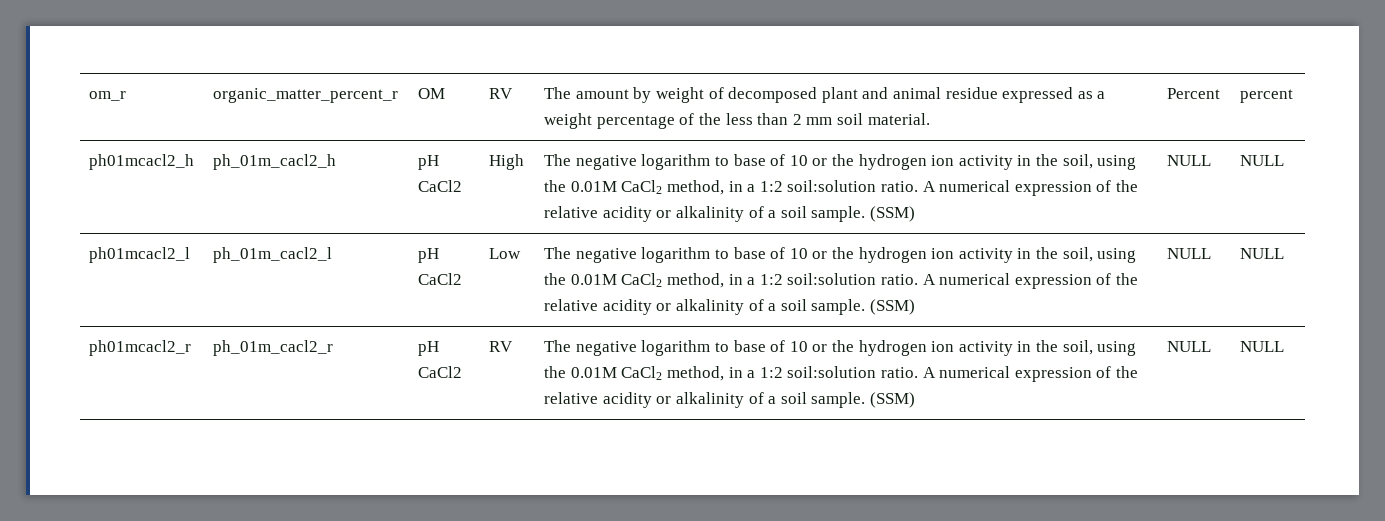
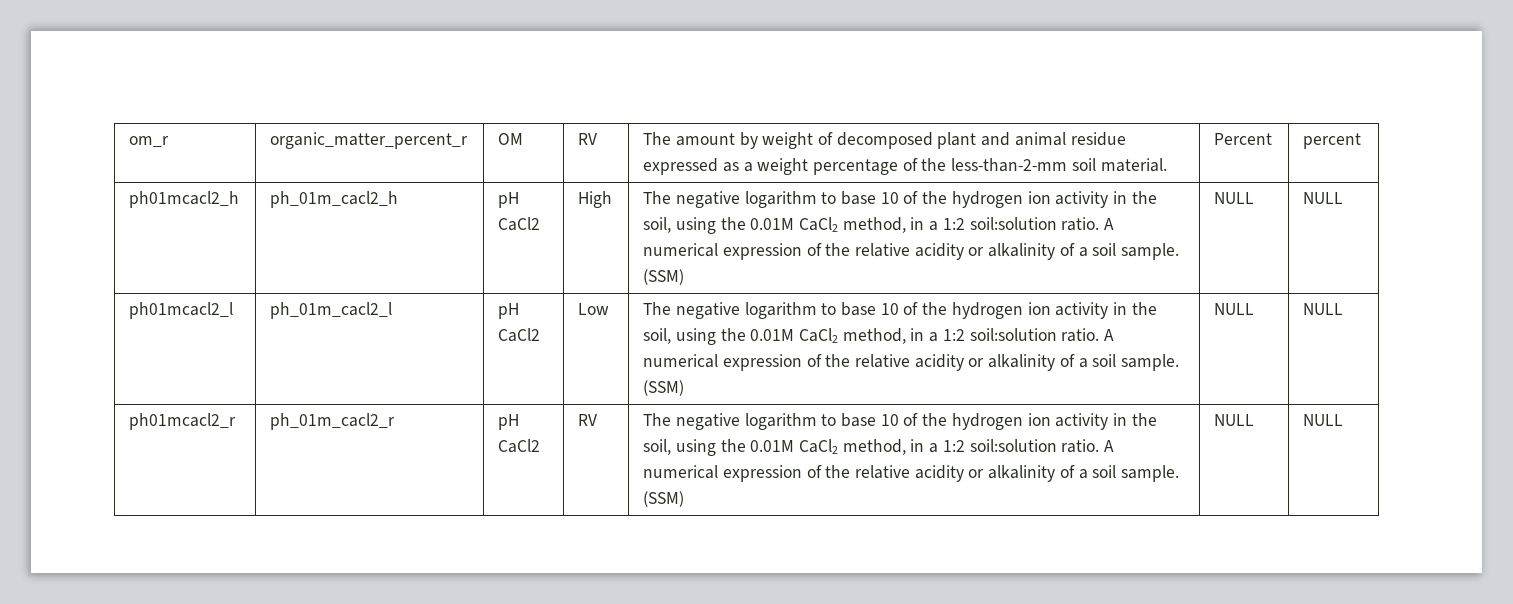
[725,113,833,125] less than 2 mm -> [951,158,1068,172] less-than-2-mm
[770,154,828,166] of 10 or -> [880,191,919,204] 10 of
[770,247,828,259] of 10 or -> [880,302,919,315] 10 of
[770,340,828,352] of 10 or -> [880,413,919,426] 10 of

